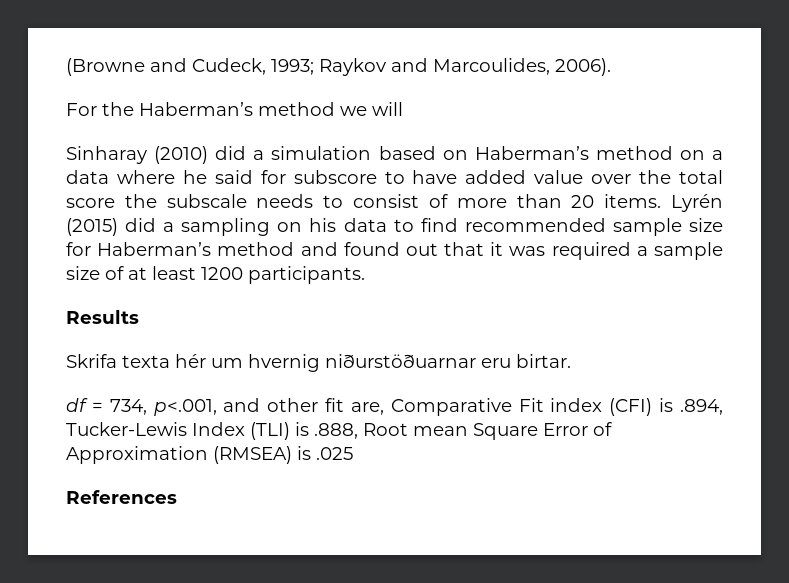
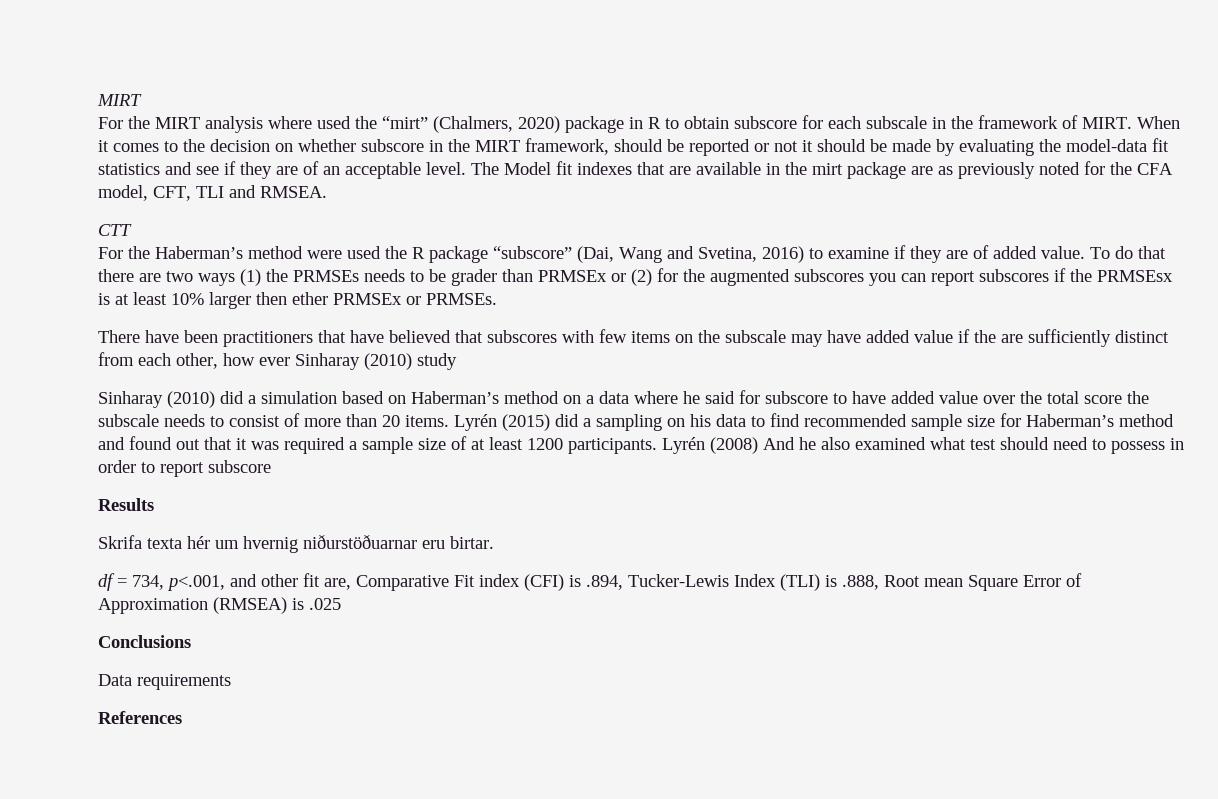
[66,58,611,76] [66,102,403,116] (Browne and Cudeck, 1993; Raykov and Marcoulides, 2006). // For the Haberman’s method we will -> [97,94,142,106] [98,115,1180,133] [98,138,1169,156] [98,161,1173,179] [98,185,327,201] [98,224,132,236] [98,245,1166,263] [98,268,1173,286] [98,292,497,309] [98,329,1169,347] [98,352,457,370] MIRT // For the MIRT analysis where used the “mirt” (Chalmers, 2020) package in R to obtain subscore for each subscale in the framework of MIRT. When it comes to the decision on whether subscore in the MIRT framework, should be reported or not it should be made by evaluating the model-data fit statistics and see if they are of an acceptable level. The Model fit indexes that are available in the mirt package are as previously noted for the CFA model, CFT, TLI and RMSEA. // CTT // For the Haberman’s method were used the R package “subscore” (Dai, Wang and Svetina, 2016) to examine if they are of added value. To do that there are two ways (1) the PRMSEs needs to be grader than PRMSEx or (2) for the augmented subscores you can report subscores if the PRMSEsx is at least 10% larger then ether PRMSEx or PRMSEs. // There have been practitioners that have believed that subscores with few items on the subscale may have added value if the are sufficiently distinct from each other, how ever Sinharay (2010) study
(365, 275) none -> [662,437,1184,454] [98,460,271,477] Lyrén (2008) And he also examined what test should need to possess in order to report subscore
(353, 453) none -> [98,635,191,648] [98,674,231,690] // Conclusions // Data requirements

